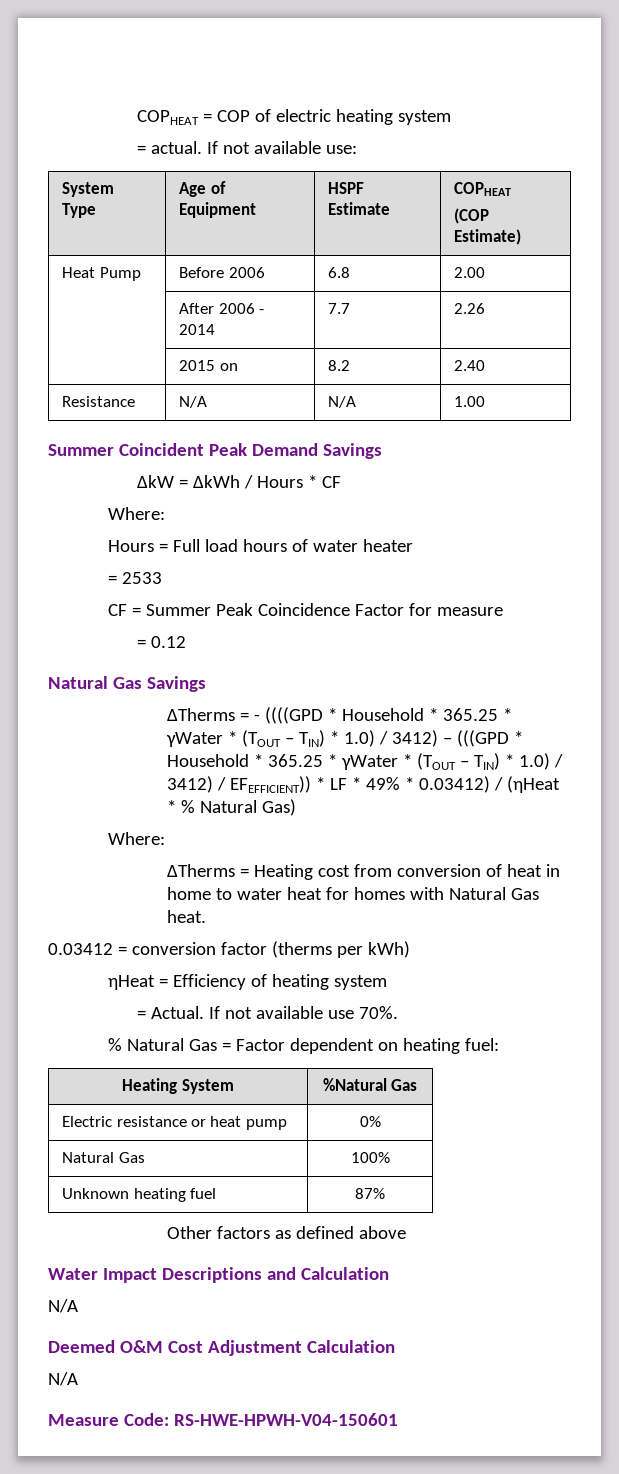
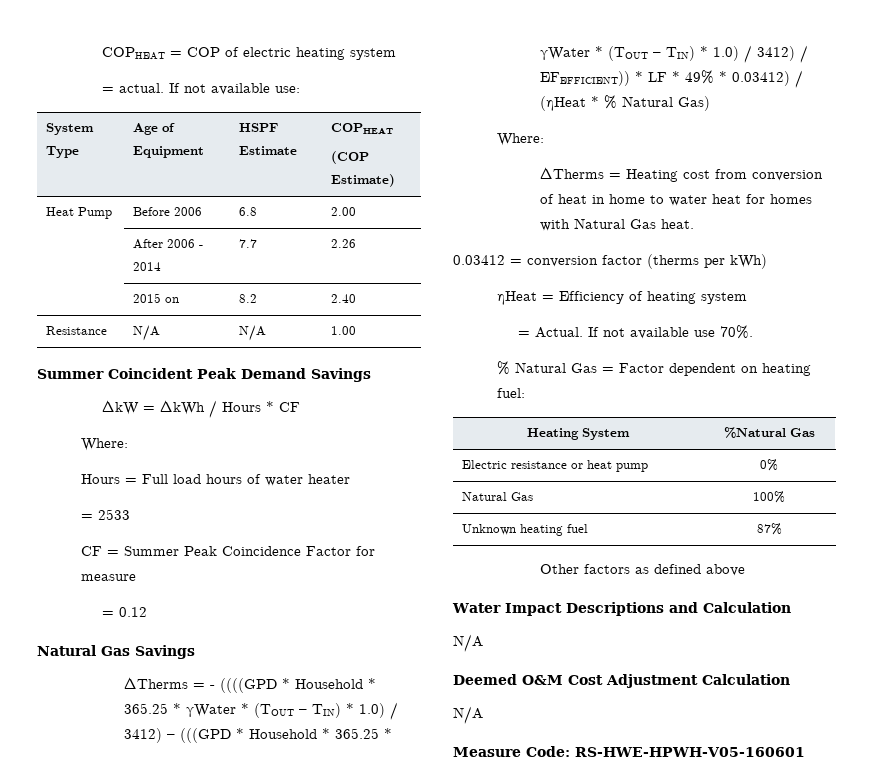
[173,1413,398,1426] RS-HWE-HPWH-V04-150601 -> [575,747,805,757] RS-HWE-HPWH-V05-160601

